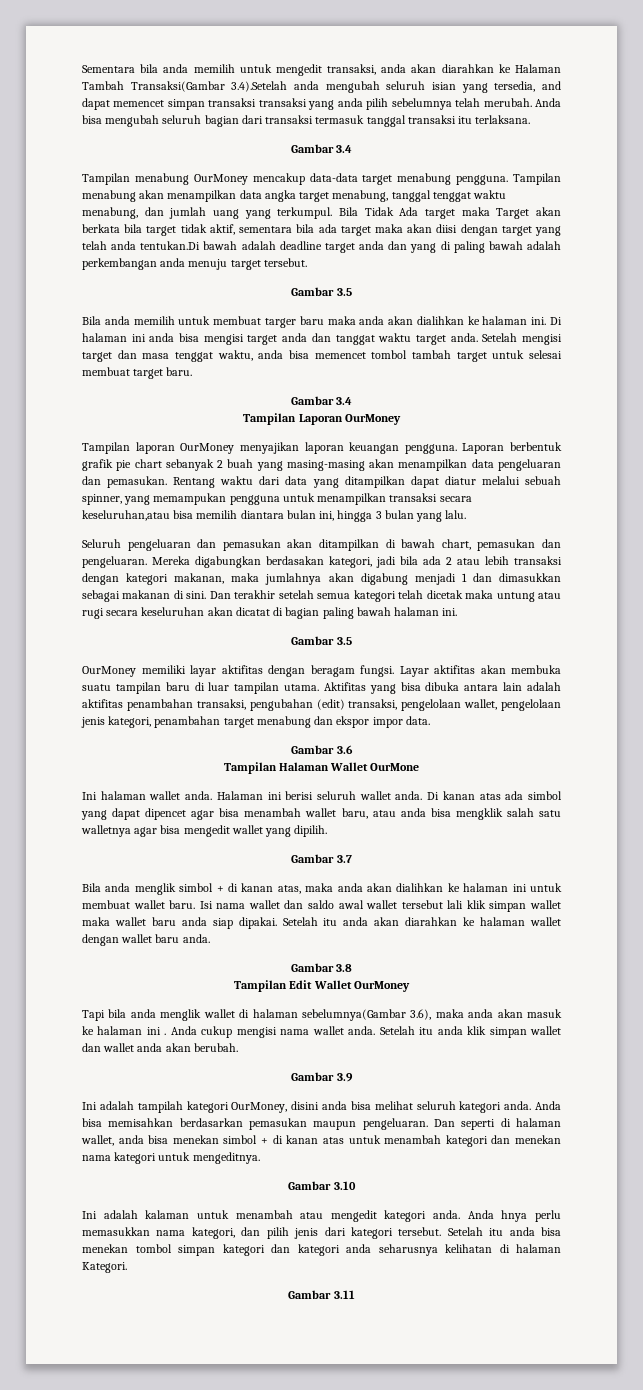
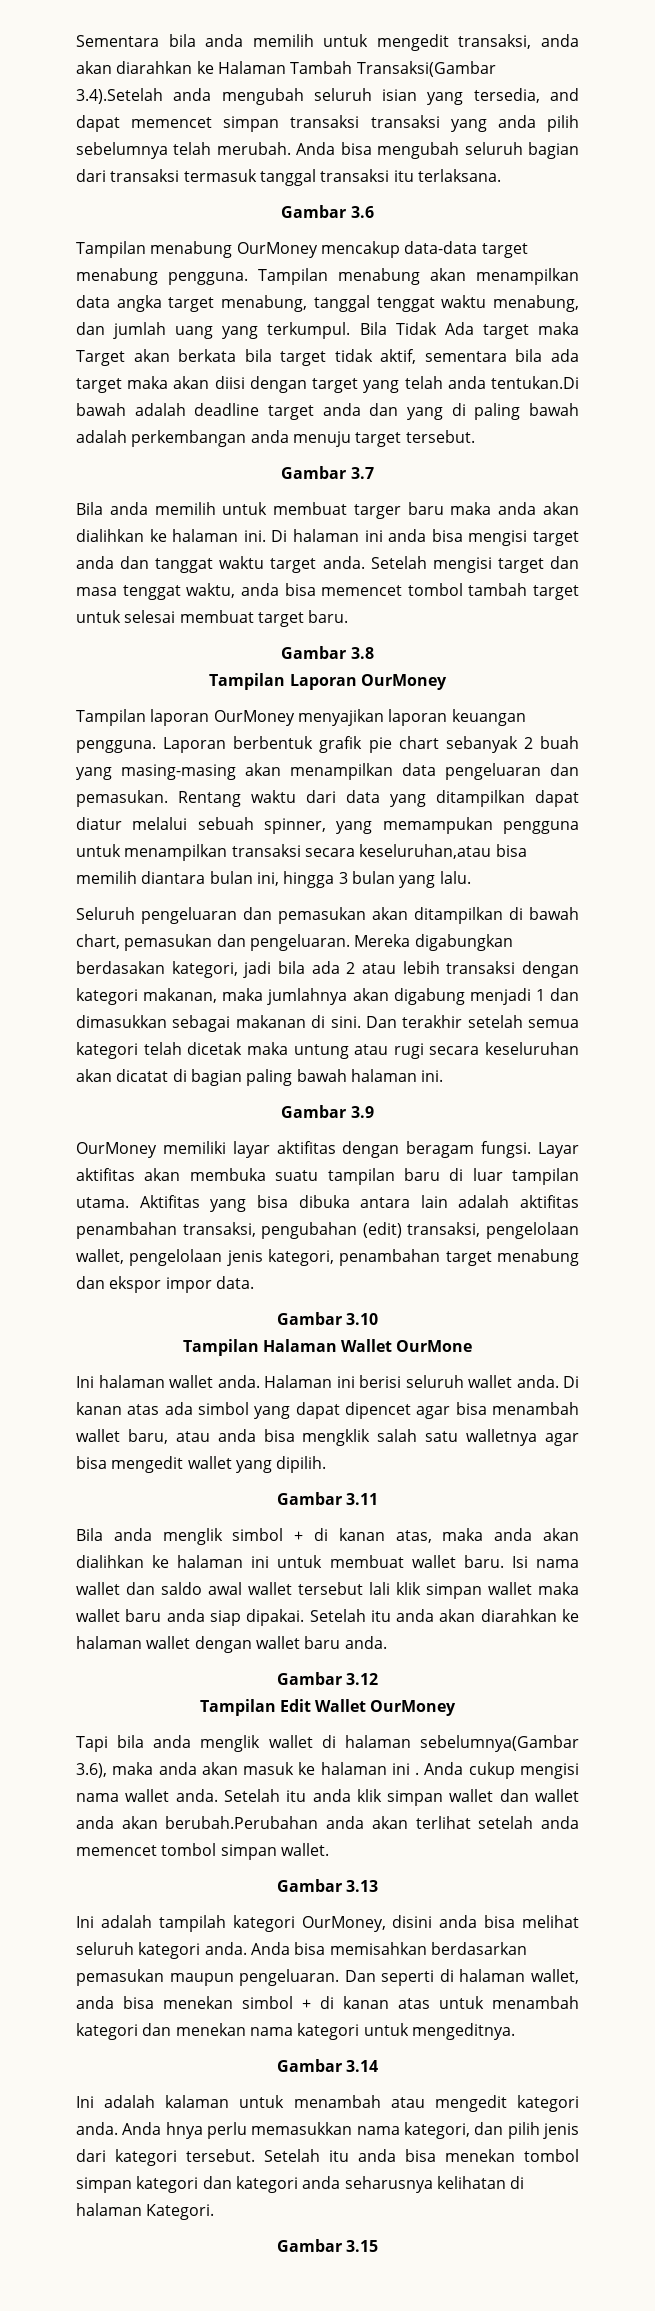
[336,145,353,153] 3.4 -> [350,206,374,218] 3.6
[336,288,352,296] 3.5 -> [350,467,374,479] 3.7
[336,397,353,405] 3.4 -> [350,647,374,659] 3.8
[336,637,352,645] 3.5 -> [350,1106,374,1118] 3.9
[336,745,353,754] 3.6 -> [346,1313,379,1325] 3.10
[336,855,352,863] 3.7 -> [346,1493,379,1505] 3.11
[336,964,353,972] 3.8 -> [346,1673,379,1685] 3.12
[193,1043,238,1052] [291,1072,353,1082] berubah. // Gambar 3.9 -> [165,1816,579,1829] [76,1843,329,1860] [276,1879,379,1892] berubah.Perubahan anda akan terlihat setelah anda memencet tombol simpan wallet. // Gambar 3.13
[333,1181,356,1190] 3.10 -> [346,2060,379,2072] 3.14
[333,1290,355,1299] 3.11 -> [346,2240,379,2252] 3.15

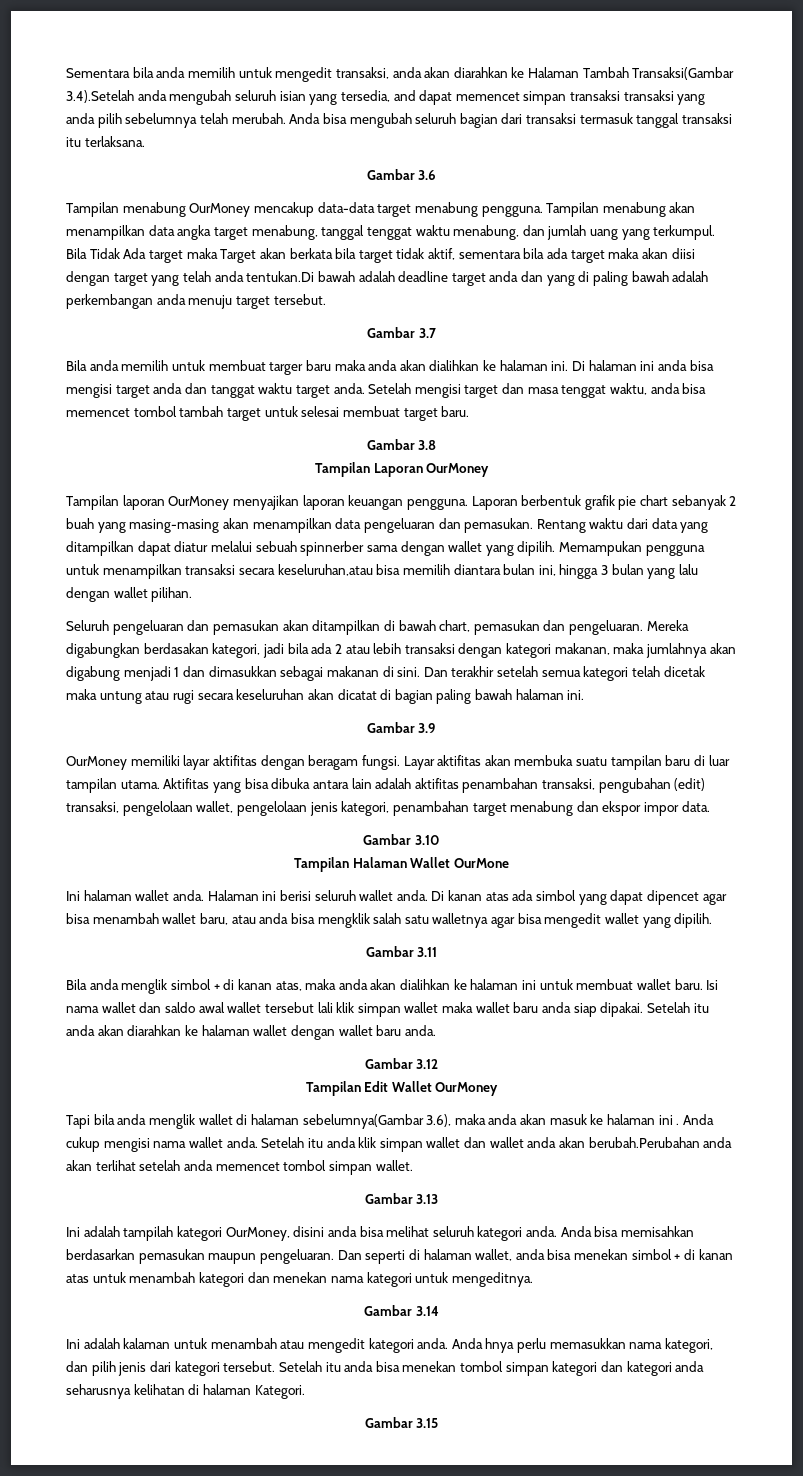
[264,817,493,834] spinner, yang memampukan -> [300,541,643,556] spinnerber sama dengan wallet yang dipilih. Memampukan
[439,871,471,884] lalu. -> [679,564,699,575] [66,587,193,602] lalu dengan wallet pilihan.

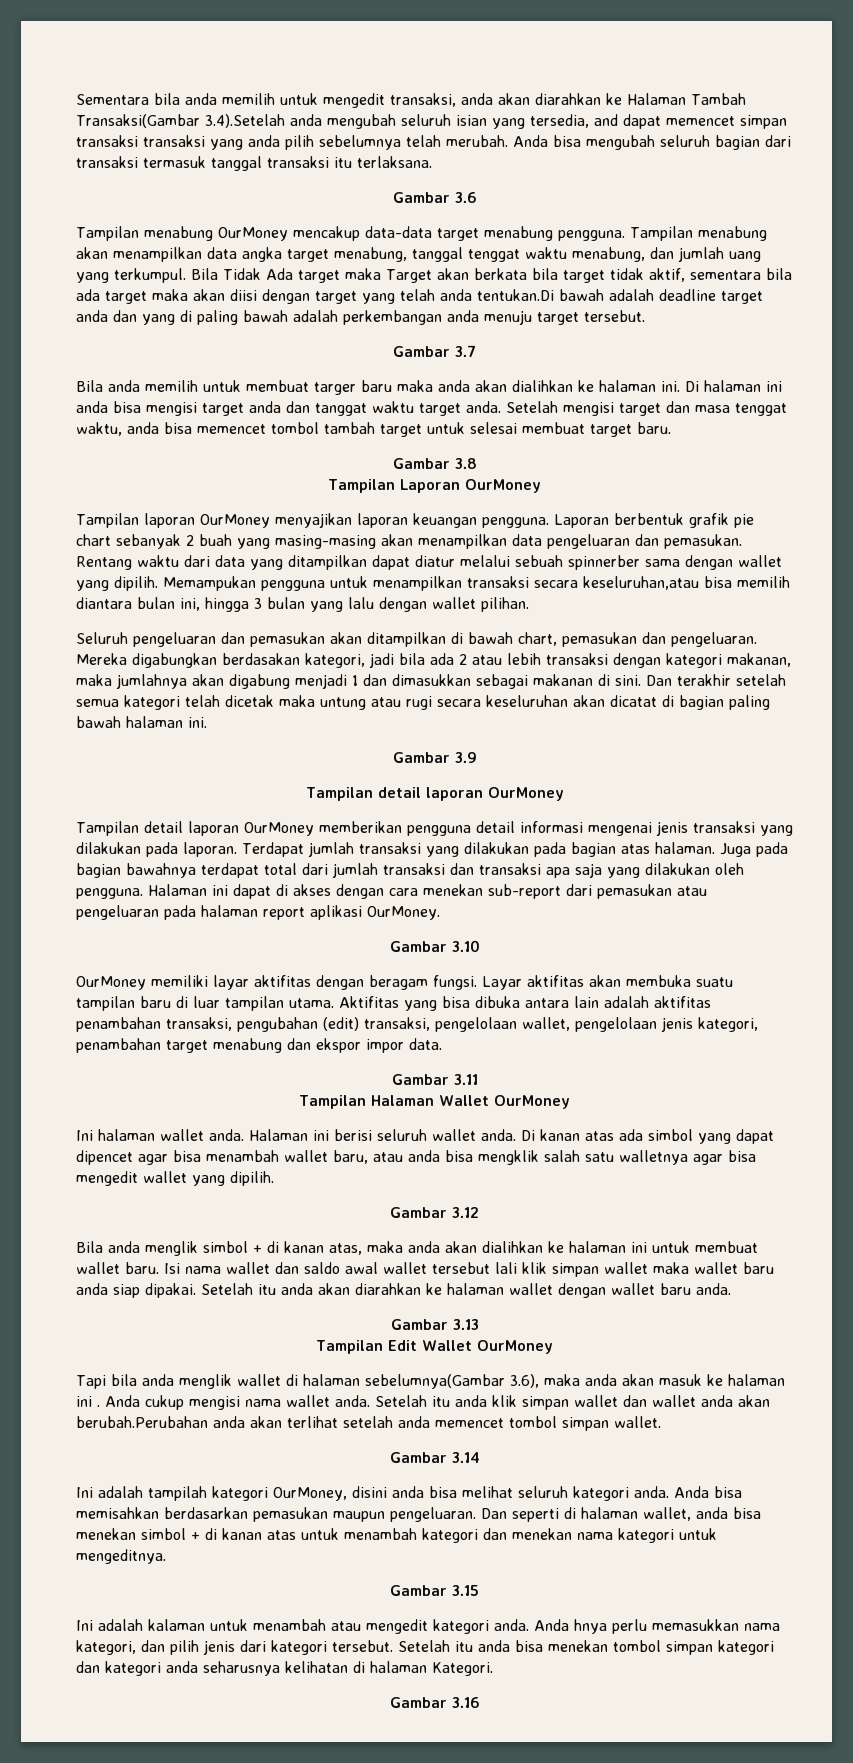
(437, 728) none -> [305,787,564,801] [76,821,793,836] [76,842,788,857] [76,863,744,878] [76,884,707,899] [76,905,440,920] [389,940,480,952] // Tampilan detail laporan OurMoney // Tampilan detail laporan OurMoney memberikan pengguna detail informasi mengenai jenis transaksi yang dilakukan pada laporan. Terdapat jumlah transaksi yang dilakukan pada bagian atas halaman. Juga pada bagian bawahnya terdapat total dari jumlah transaksi dan transaksi apa saja yang dilakukan oleh pengguna. Halaman ini dapat di akses dengan cara menekan sub-report dari pemasukan atau pengeluaran pada halaman report aplikasi OurMoney. // Gambar 3.10
[414,835,440,845] 3.10 -> [453,1074,478,1085] 3.11
[453,858,509,868] OurMone -> [493,1095,570,1109] OurMoney
[417,947,438,957] 3.11 -> [452,1207,479,1218] 3.12
[416,1059,439,1069] 3.12 -> [452,1319,479,1330] 3.13
[416,1194,439,1204] 3.13 -> [451,1452,480,1463] 3.14
[415,1306,439,1316] 3.14 -> [452,1585,479,1596] 3.15
[416,1418,439,1428] 3.15 -> [451,1697,480,1708] 3.16

